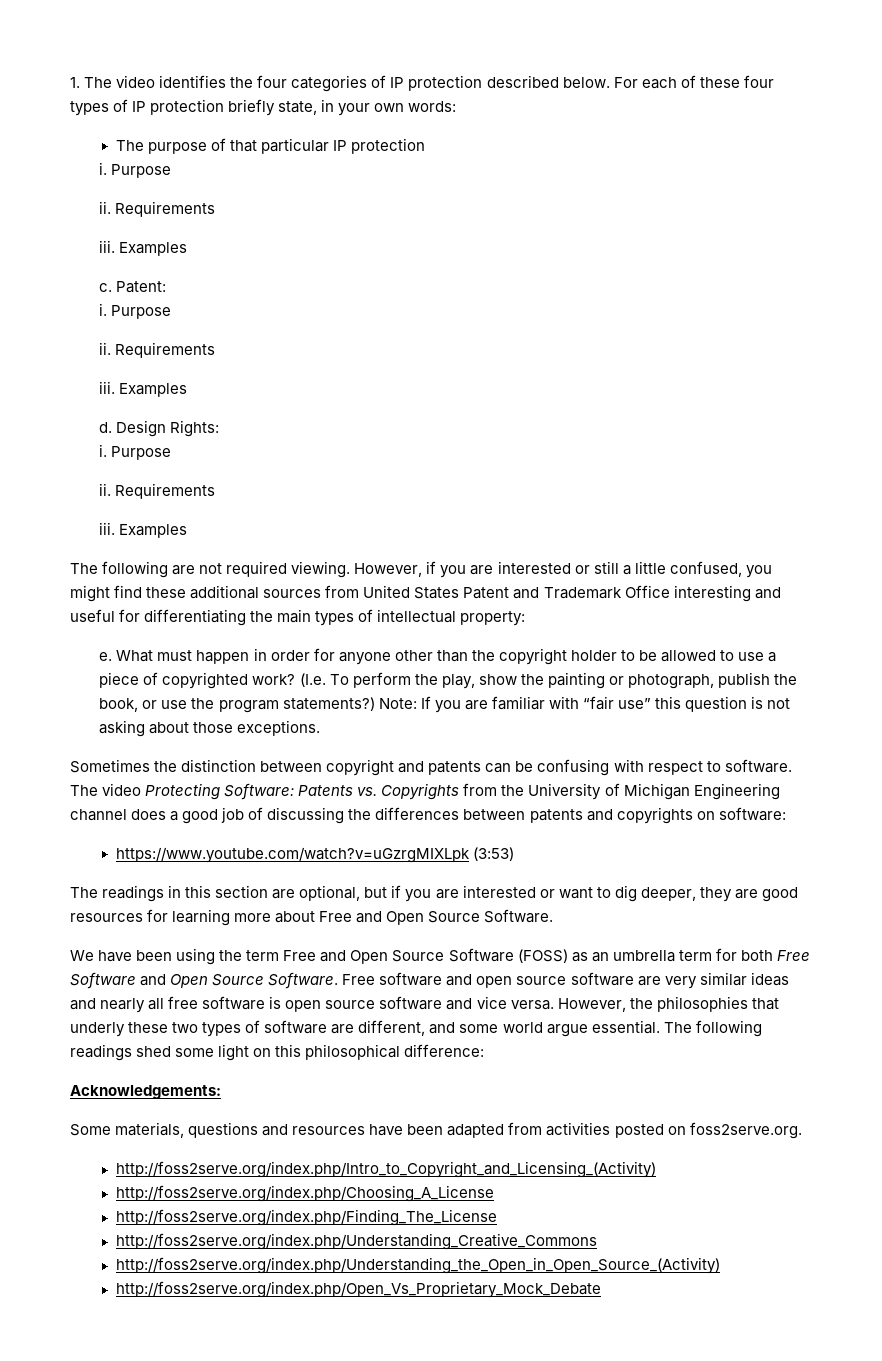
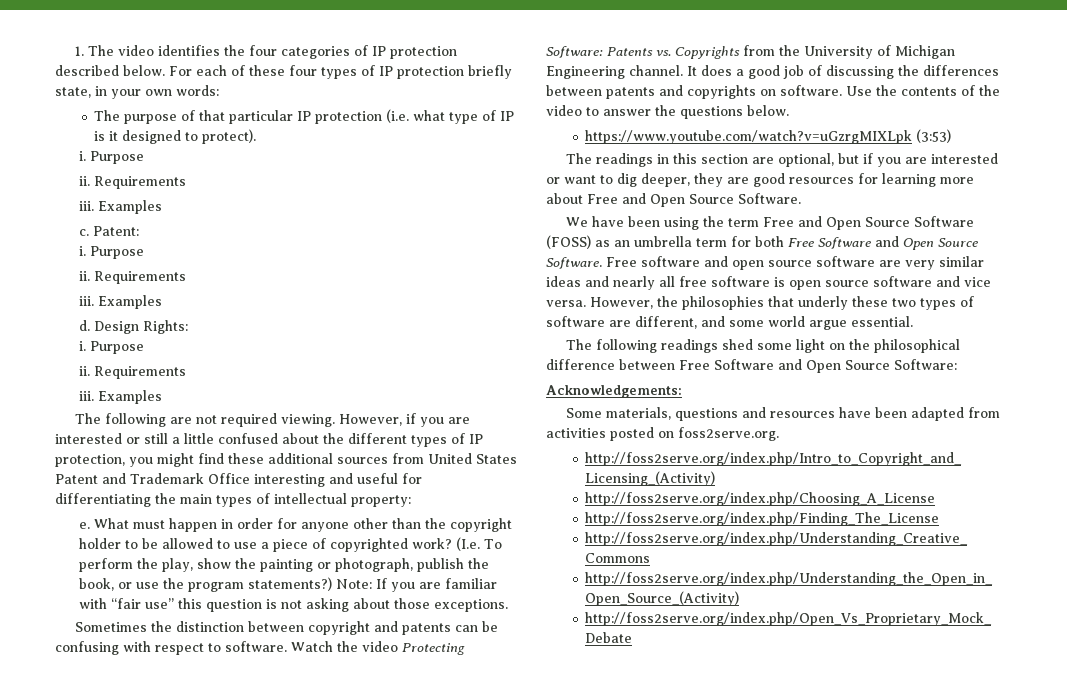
(426, 146) none -> [386,109,515,124] [94,129,257,144] (i.e. what type of IP is it designed to protect).
[669,561,742,577] confused, -> [218,433,483,447] [55,454,125,467] confused about the different types of IP protection,
[70,785,98,796] The -> [291,641,358,652] Watch the
[70,809,127,821] channel -> [629,65,697,76] channel. It
[718,807,786,821] software: -> [780,85,1000,96] [546,105,789,119] software. Use the contents of the video to answer the questions below.
(660, 1027) none -> (913, 321) //
[275,1044,485,1060] this philosophical difference: -> [849,339,961,353] [546,359,957,373] the philosophical difference between Free Software and Open Source Software:

